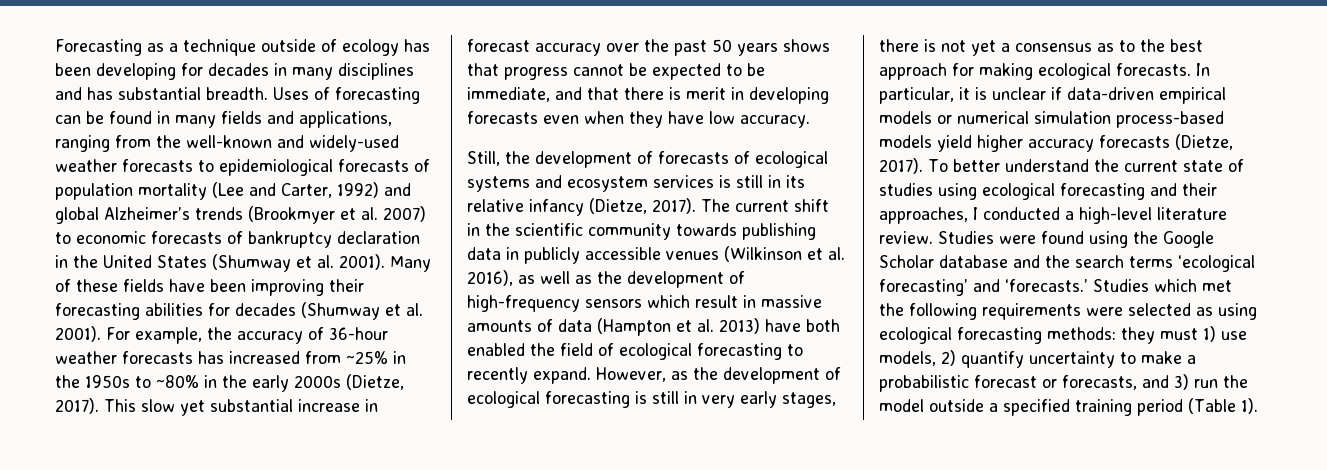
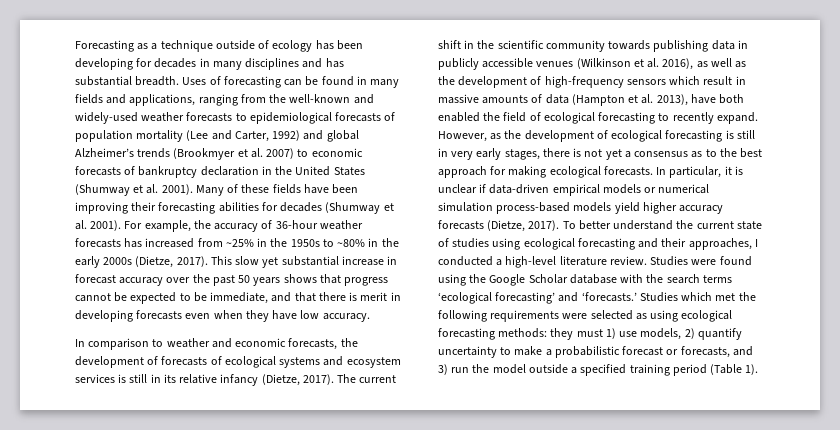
[467,151,500,166] Still, -> [75,338,338,350] In comparison to weather and economic forecasts,
[719,318,760,334] 2013) -> [656,94,688,106] 2013),
[1013,255,1040,268] and -> [620,274,644,283] with

